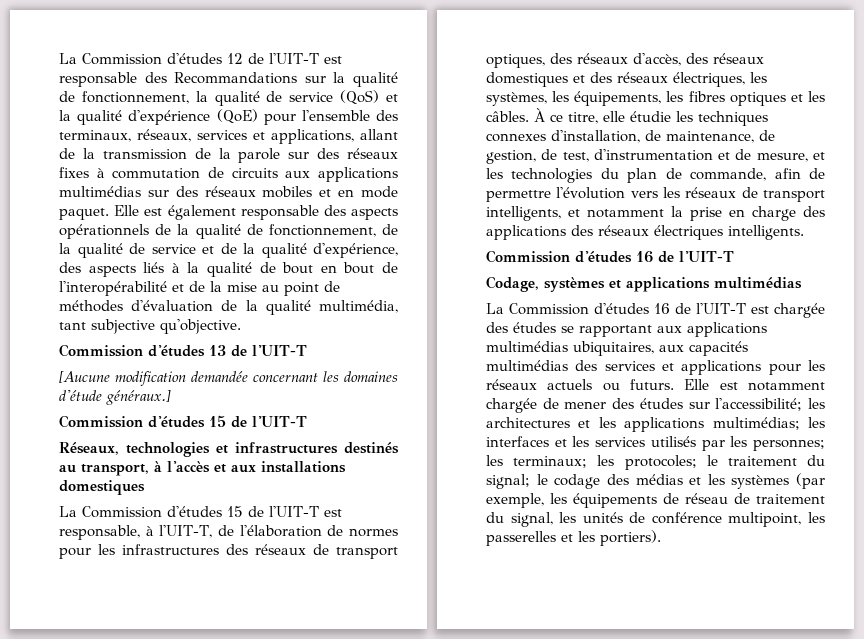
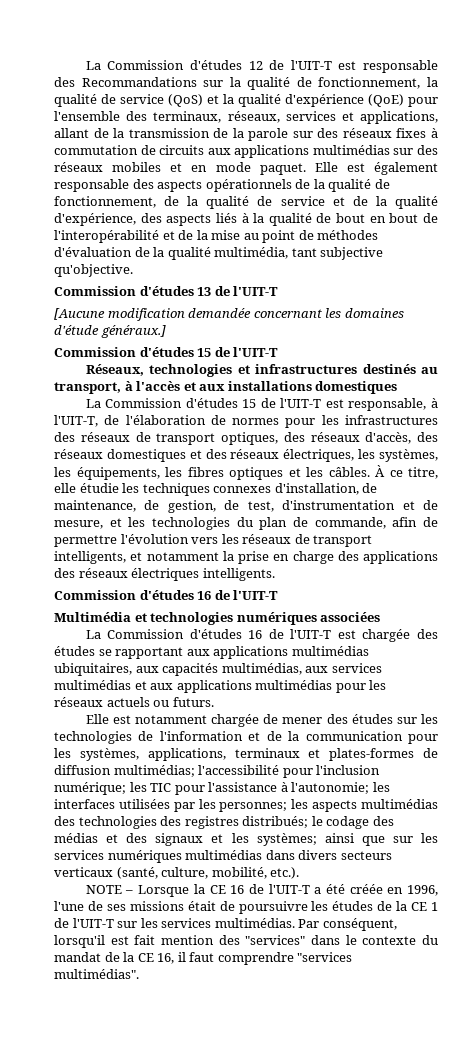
[486,276,802,292] Codage, systèmes et applications multimédias -> [54,612,381,625] Multimédia et technologies numériques associées
[486,360,762,375] multimédias des services et applications -> [221,663,382,675] [54,680,333,693] multimédias, aux services multimédias et aux applications multimédias
(674, 384) none -> (214, 702) //
[715,398,825,411] [486,417,825,432] [486,436,825,451] [486,455,825,470] [486,474,530,489] l'accessibilité; les architectures et les applications multimédias; les interfaces et les services utilisés par les personnes; les terminaux; les protocoles; le traitement du signal; -> [420,714,438,724] [54,731,438,744] [54,748,438,761] [54,765,381,778] [54,782,390,795] [54,799,438,812] [54,816,309,829] les technologies de l'information et de la communication pour les systèmes, applications, terminaux et plates-formes de diffusion multimédias; l'accessibilité pour l'inclusion numérique; les TIC pour l'assistance à l'autonomie; les interfaces utilisées par les personnes; les aspects multimédias des technologies des registres distribués;
[707,473,825,489] [486,493,825,508] [486,512,825,527] [486,530,661,546] les systèmes (par exemple, les équipements de réseau de traitement du signal, les unités de conférence multipoint, les passerelles et les portiers). -> [126,833,439,846] [54,850,392,863] [54,867,300,879] [85,884,438,897] [54,901,439,914] [54,918,397,931] [54,935,439,948] [54,952,353,965] [54,969,139,979] des signaux et les systèmes; ainsi que sur les services numériques multimédias dans divers secteurs verticaux (santé, culture, mobilité, etc.). // NOTE – Lorsque la CE 16 de l'UIT-T a été créée en 1996, l'une de ses missions était de poursuivre les études de la CE 1 de l'UIT-T sur les services multimédias. Par conséquent, lorsqu'il est fait mention des "services" dans le contexte du mandat de la CE 16, il faut comprendre "services multimédias".

